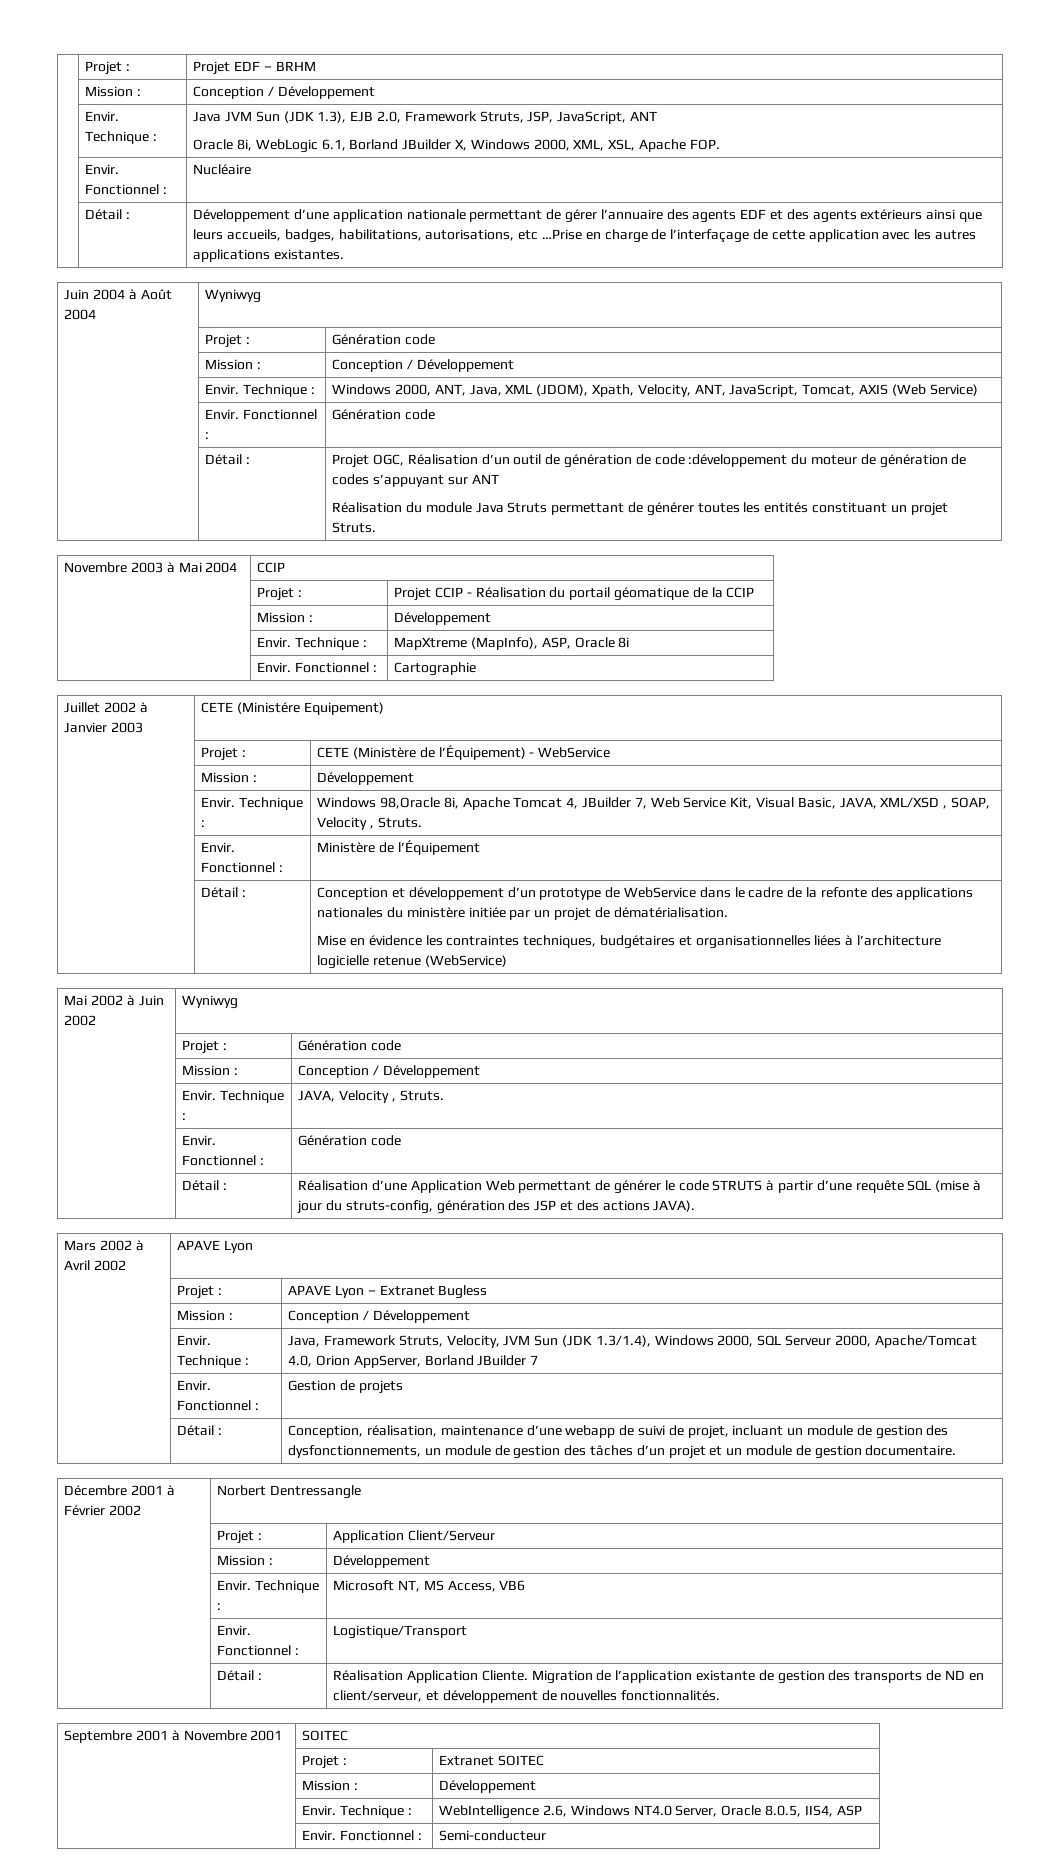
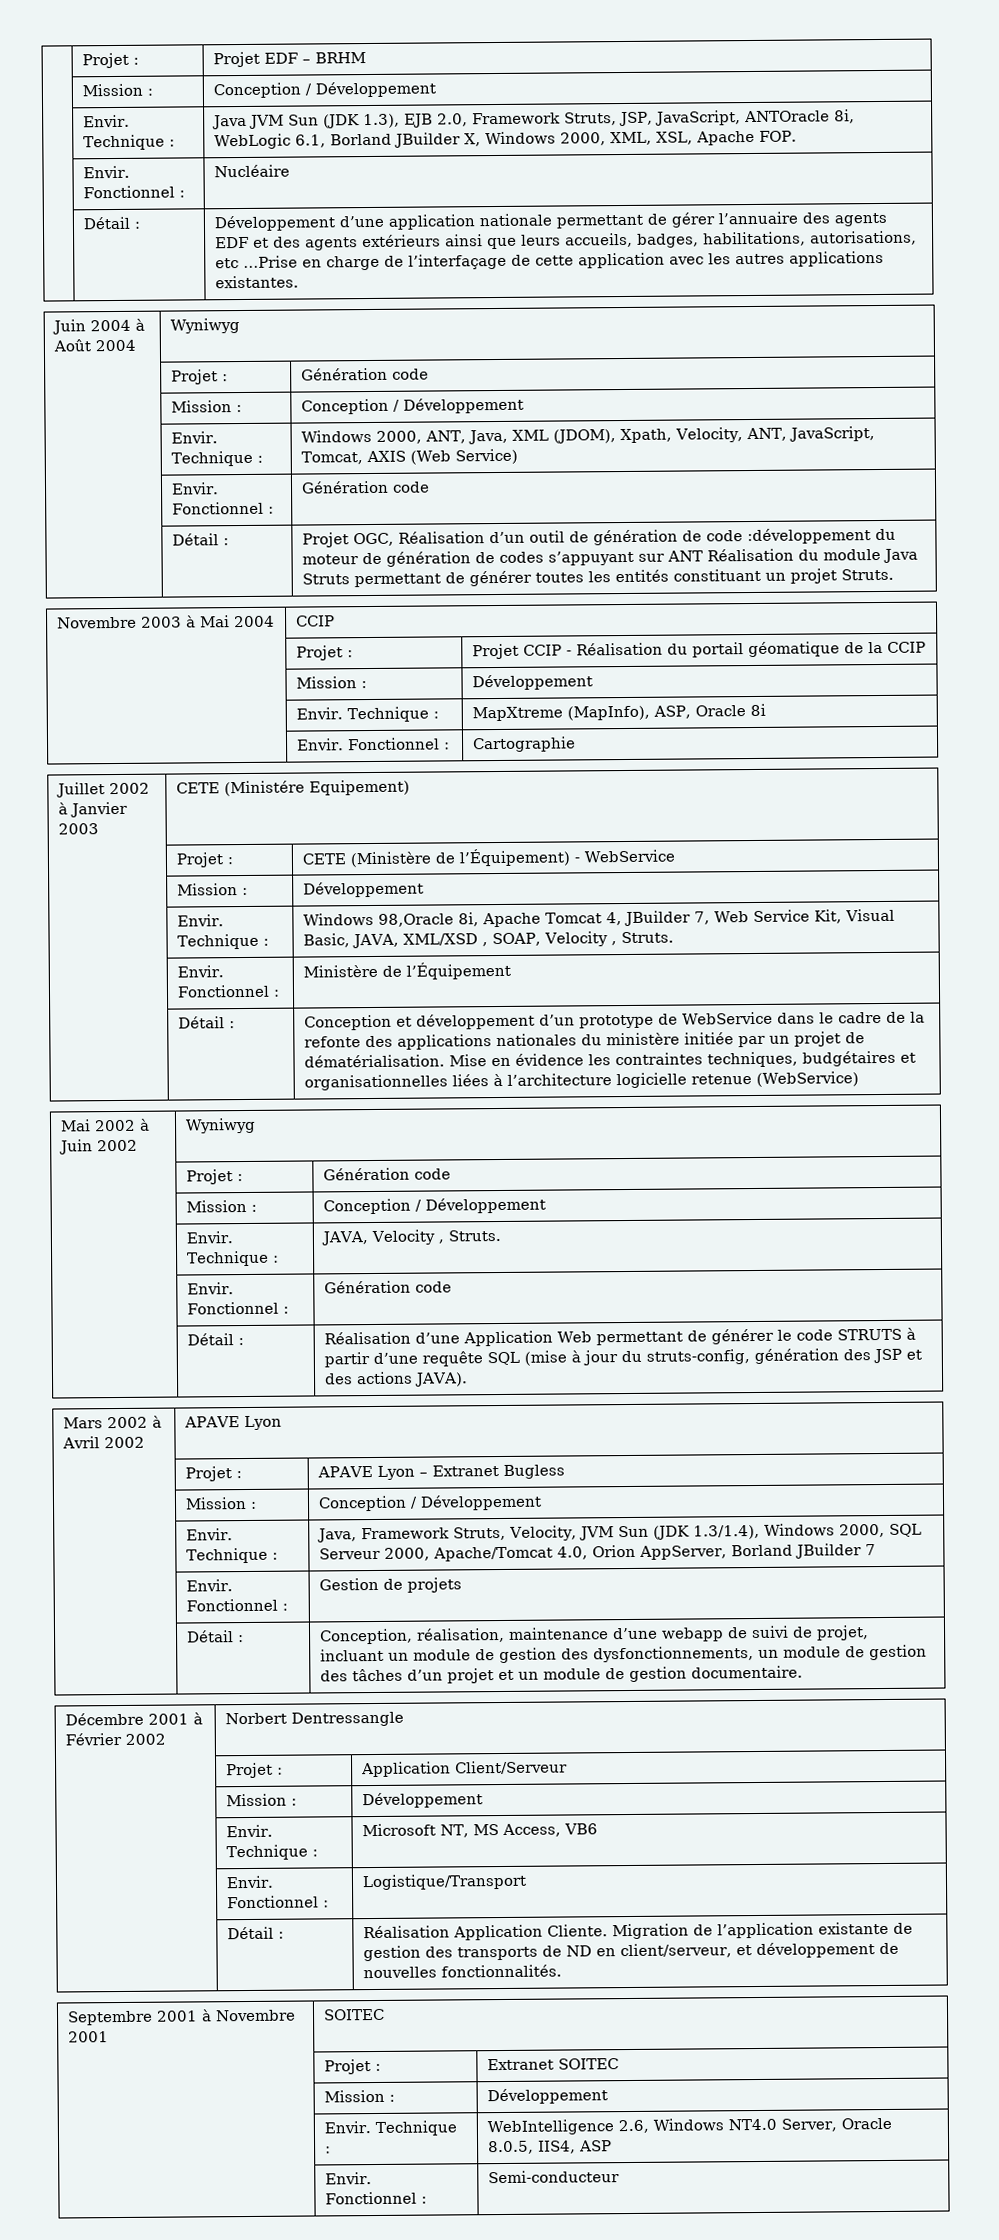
[629,111,657,121] [193,139,234,150] ANT // Oracle -> [744,110,831,123] ANTOracle
(499, 479) // -> (704, 556) none
(728, 912) // -> (446, 1061) none

